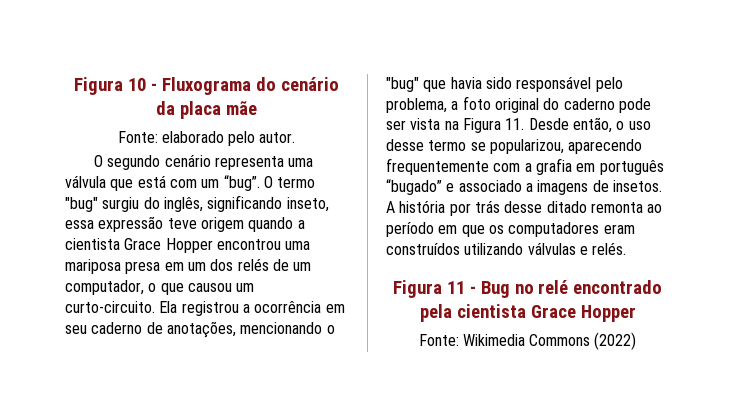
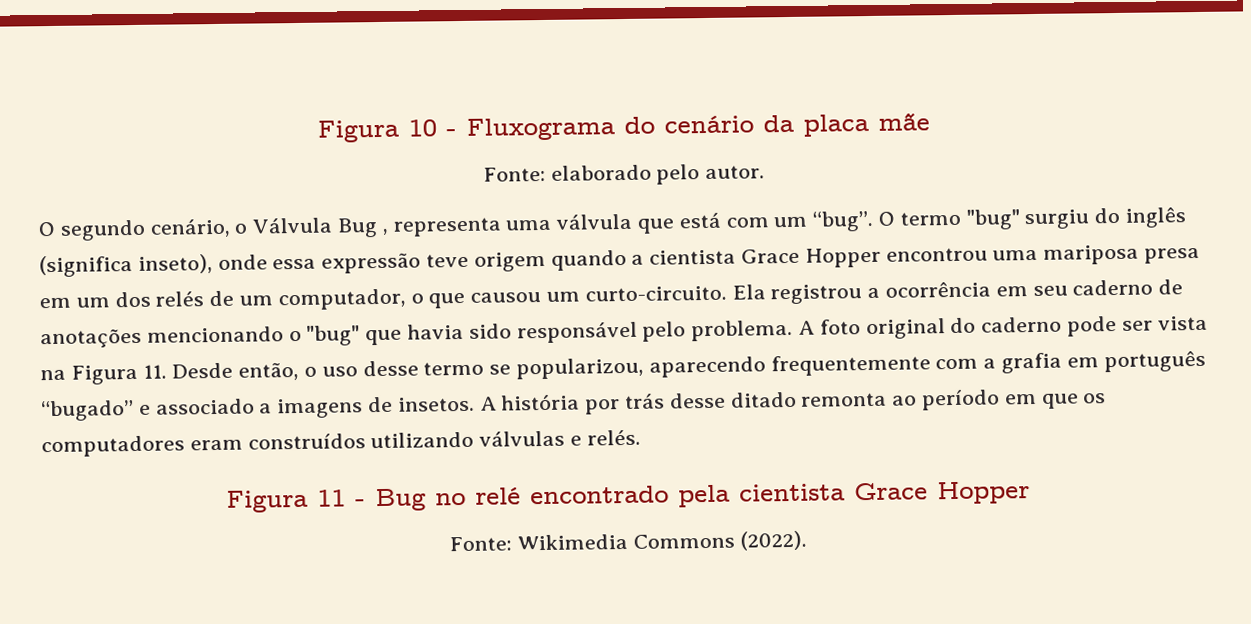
[164,154,211,167] cenário -> [149,217,389,238] cenário, o Válvula Bug ,
[163,195,329,212] inglês, significando inseto, -> [1125,207,1188,228] [39,254,268,278] inglês (significa inseto), onde
[166,321,236,338] anotações, -> [40,328,142,349] anotações
[386,98,459,113] problema, a -> [691,319,816,342] problema. A
[594,332,637,350] (2022) -> [739,530,807,551] (2022).

